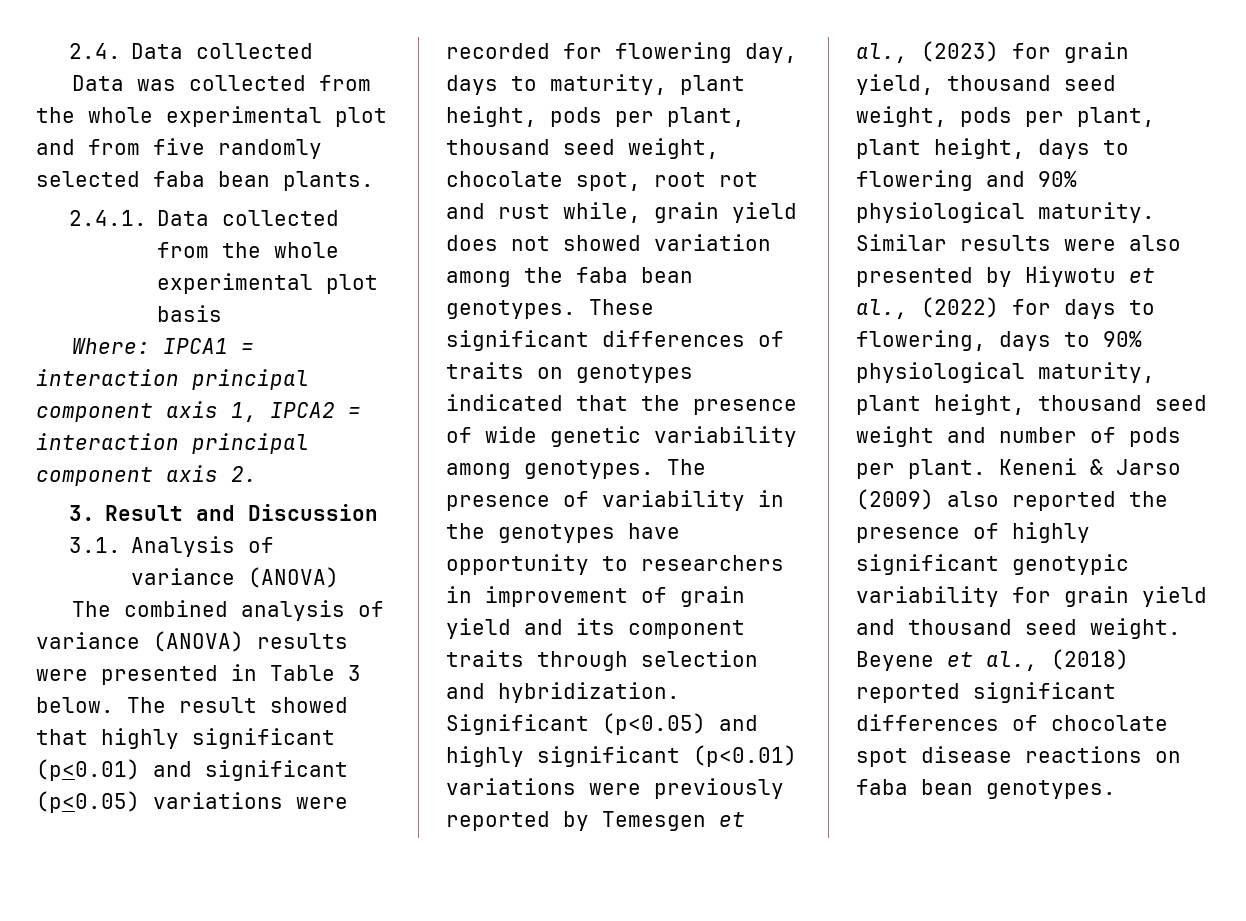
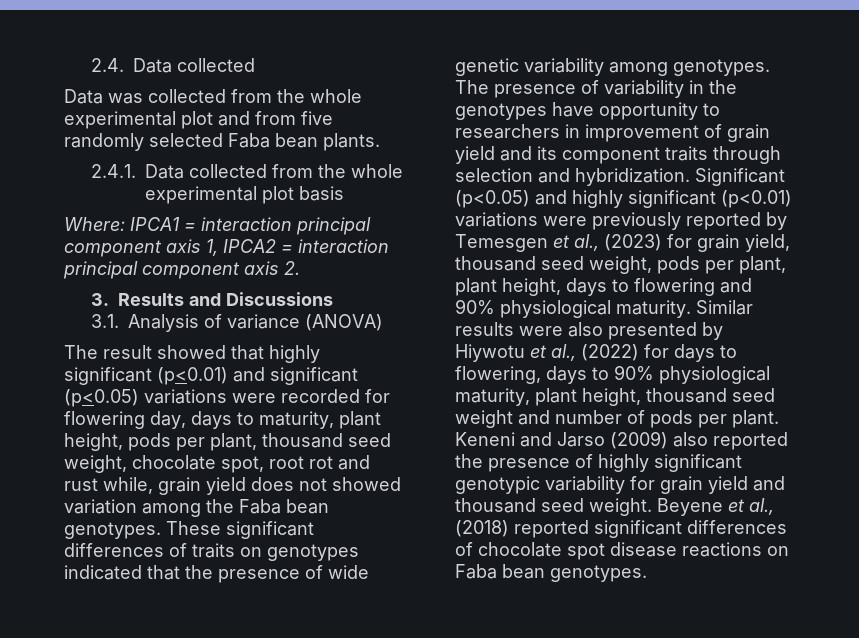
[153,171,205,187] faba -> [228,133,270,148] Faba
[105,504,379,521] Result and Discussion -> [118,292,334,306] Results and Discussions
[124,600,385,621] [36,631,348,652] [36,664,361,685] [36,697,166,713] combined analysis of variance (ANOVA) results were presented in Table 3 below. The -> (98, 352) none
[576,267,628,283] faba -> [239,499,281,514] Faba
[1090,459,1103,475] & -> [520,432,552,447] and
[856,779,908,795] faba -> [455,564,497,579] Faba

